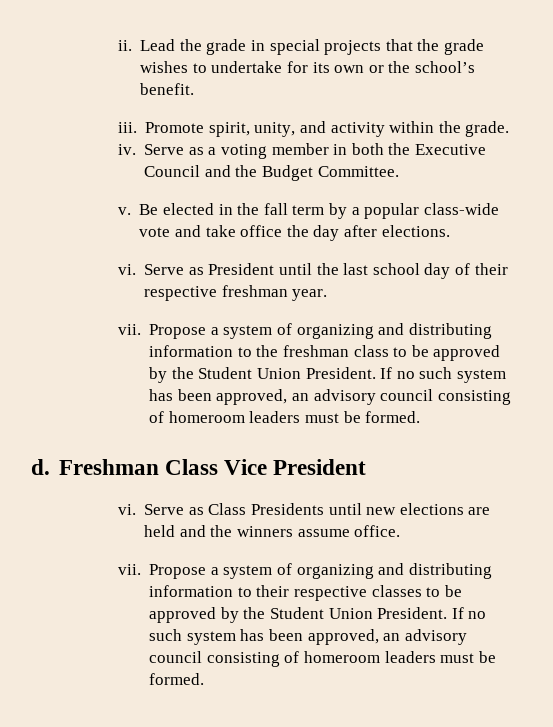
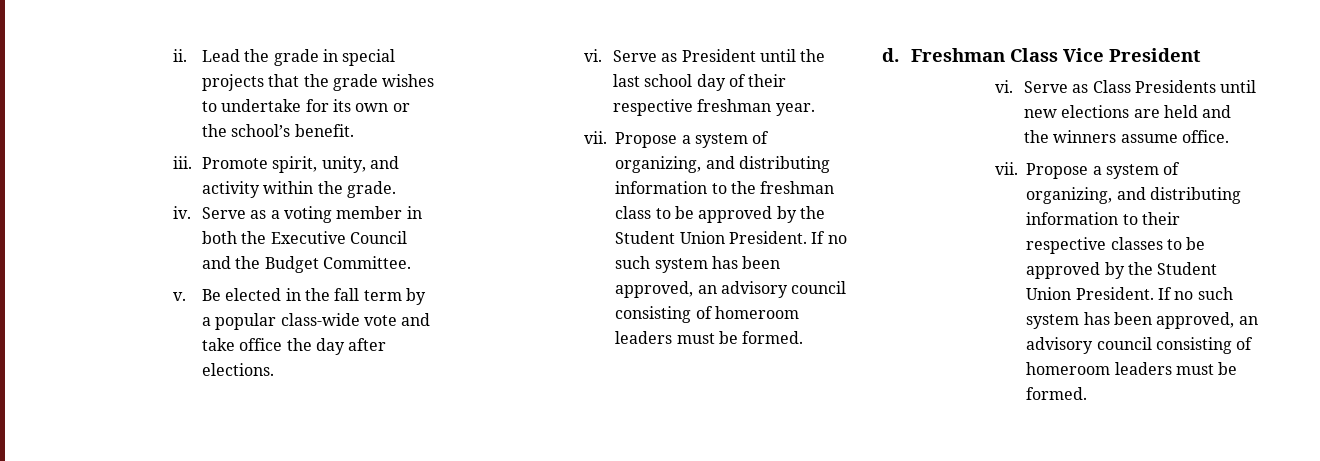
[296,324,374,339] organizing -> [615,156,702,173] organizing,
[296,564,374,579] organizing -> [1026,187,1113,204] organizing,

